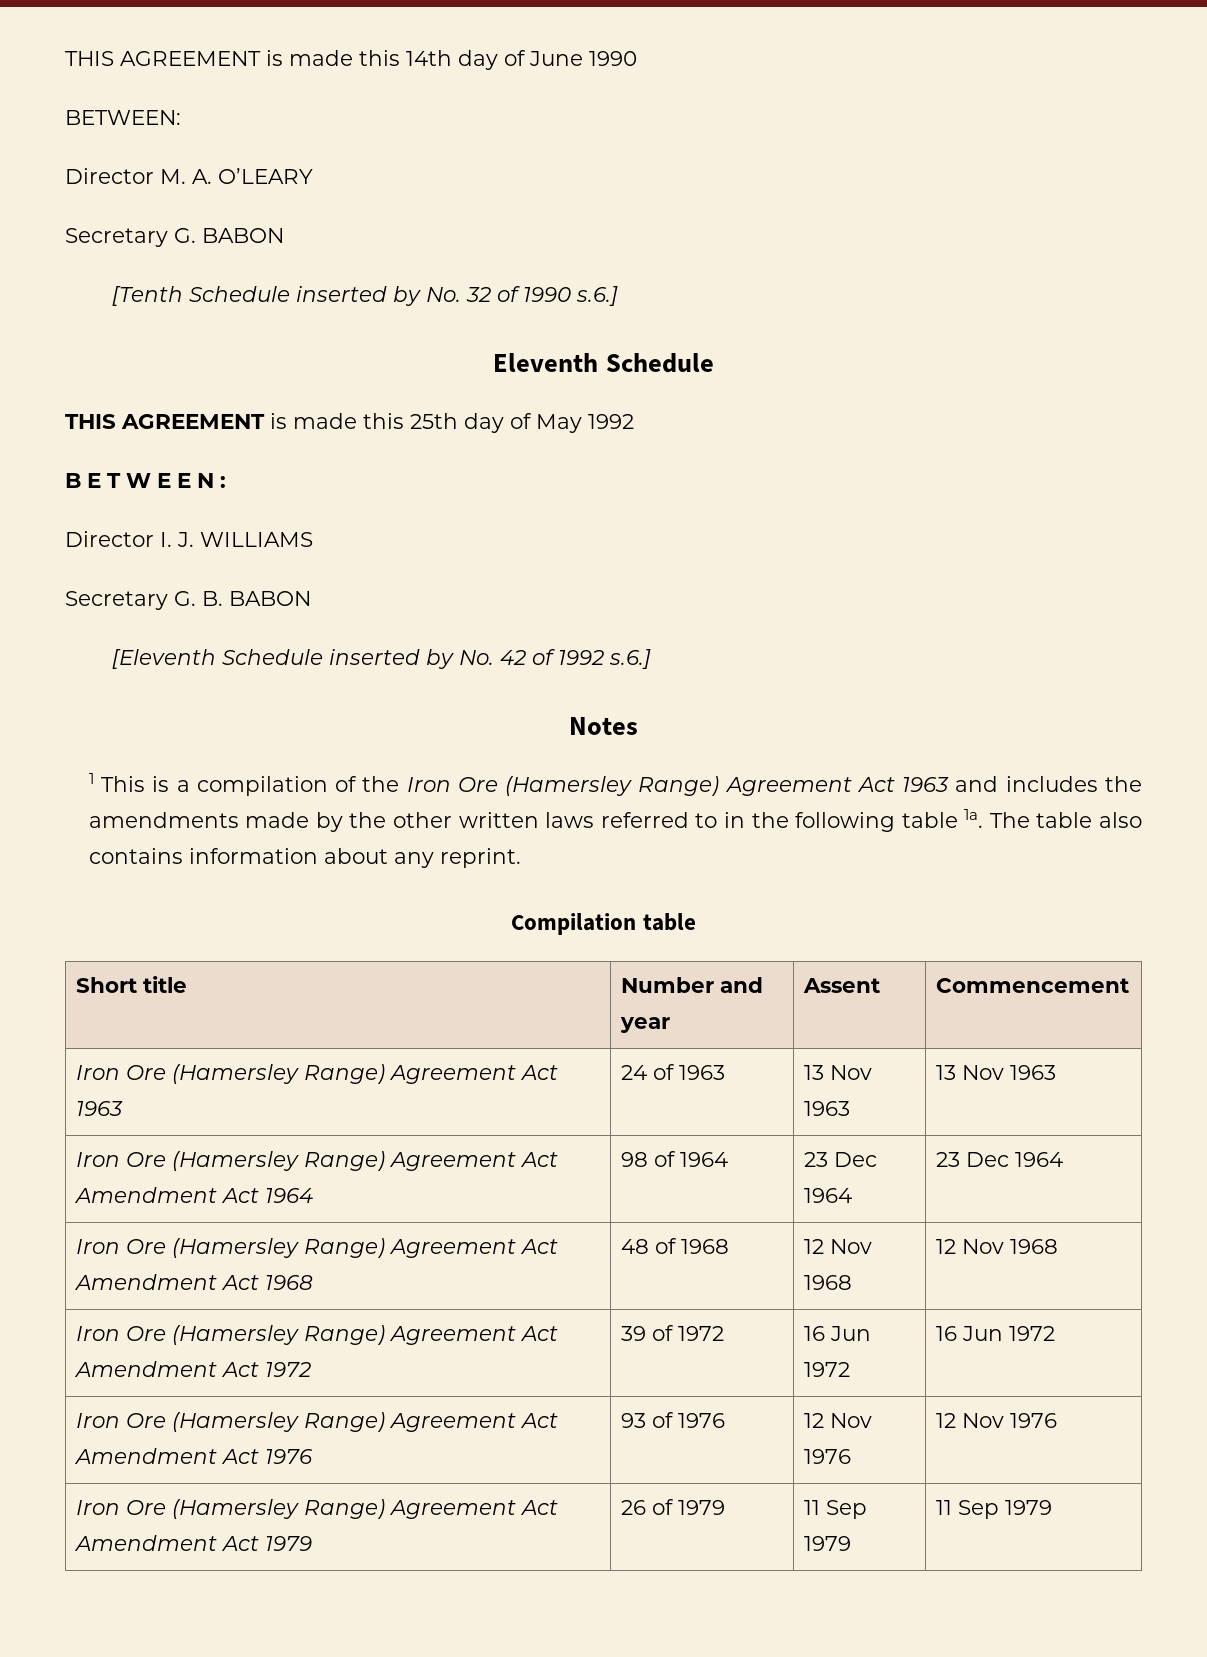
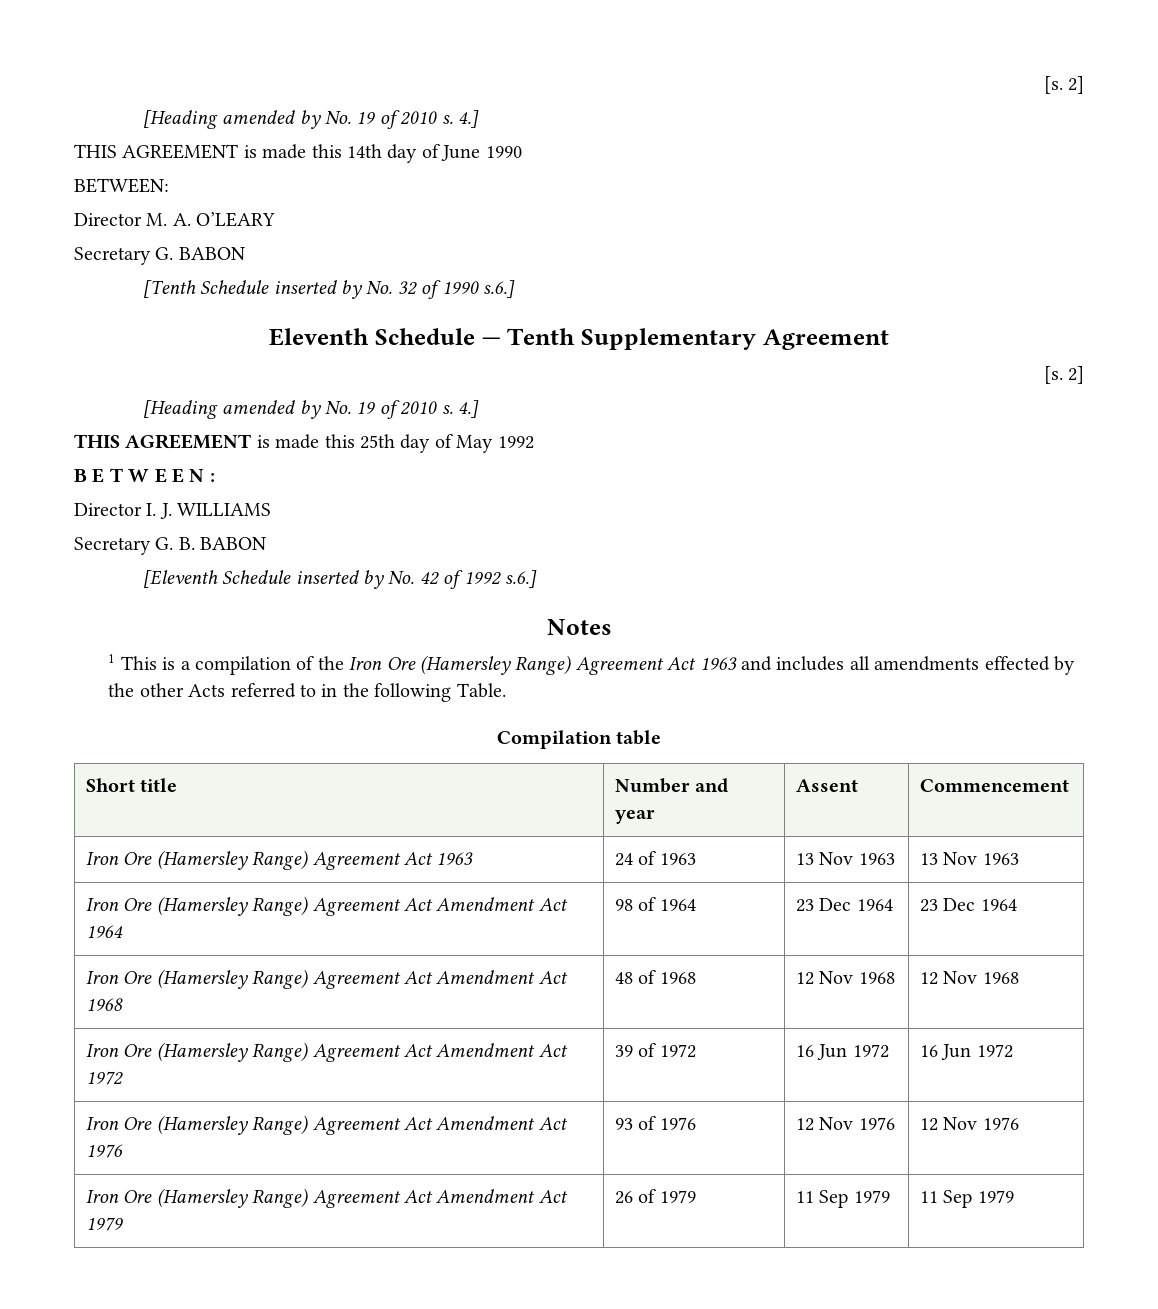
(65, 58) none -> [1043,76,1084,94] [142,110,479,129] [s. 2] // [Heading amended by No. 19 of 2010 s. 4.] //
(714, 363) none -> [481,328,889,350] [1043,366,1084,384] [142,400,479,419] — Tenth Supplementary Agreement // [s. 2] // [Heading amended by No. 19 of 2010 s. 4.]
[1104,776,1142,792] [88,812,310,828] the amendments made -> [849,656,1050,671] all amendments effected
[458,812,595,828] written laws -> [188,684,226,697] Acts
[901,809,1142,828] [88,848,521,868] table 1a. The table also contains information about any reprint. -> [456,683,506,698] Table.

